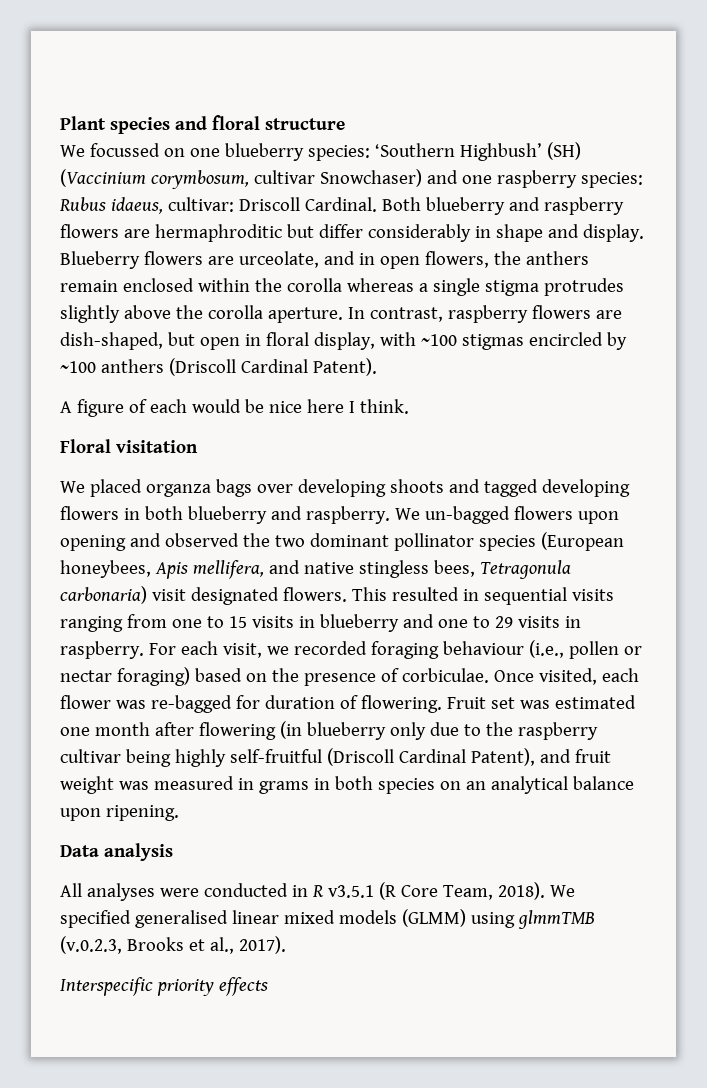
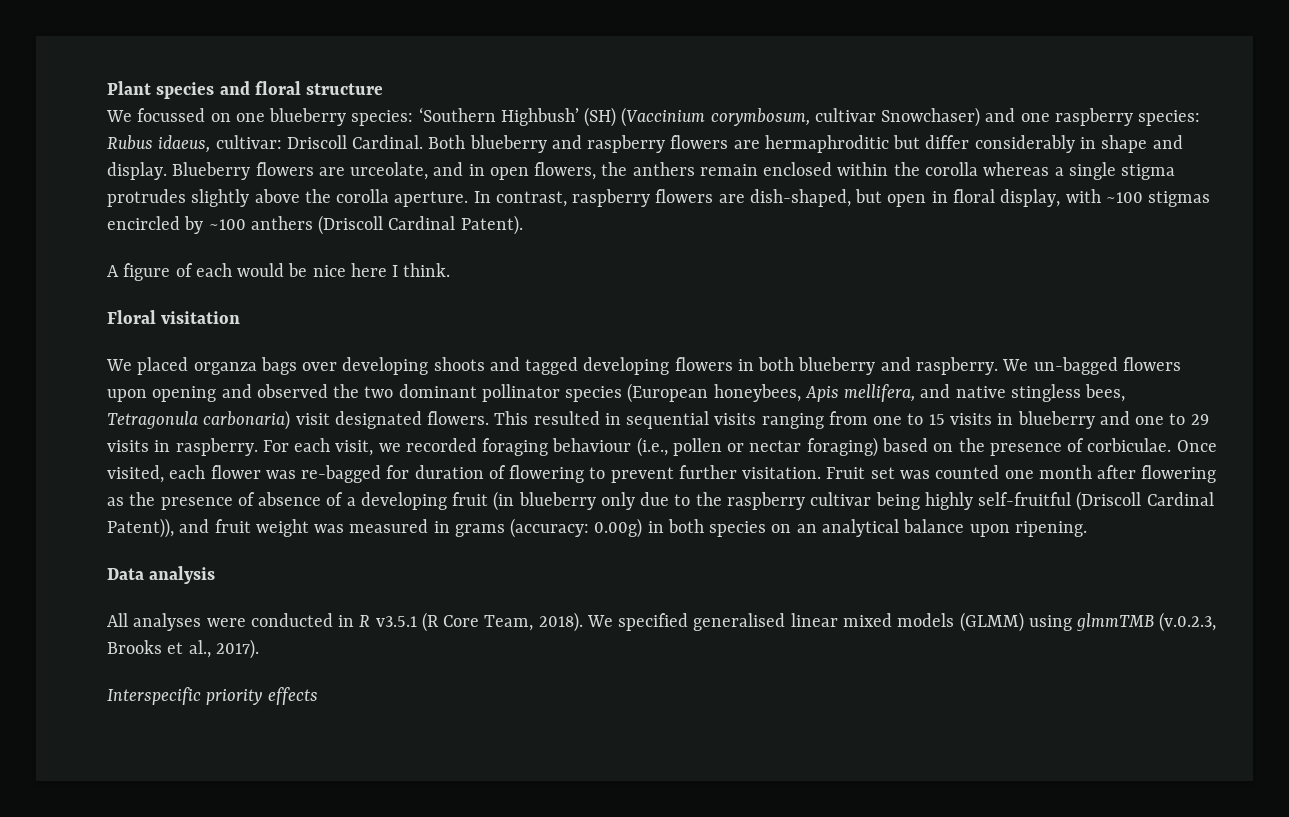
[360,695,442,713] flowering. -> [509,465,822,483] flowering to prevent further visitation.
[554,695,636,709] estimated -> [935,465,1000,479] counted
(276, 731) none -> [107,492,489,510] as the presence of absence of a developing fruit
[470,748,535,766] Patent), -> [107,518,174,538] Patent)),
(309, 787) none -> [510,518,643,538] (accuracy: 0.00g)

